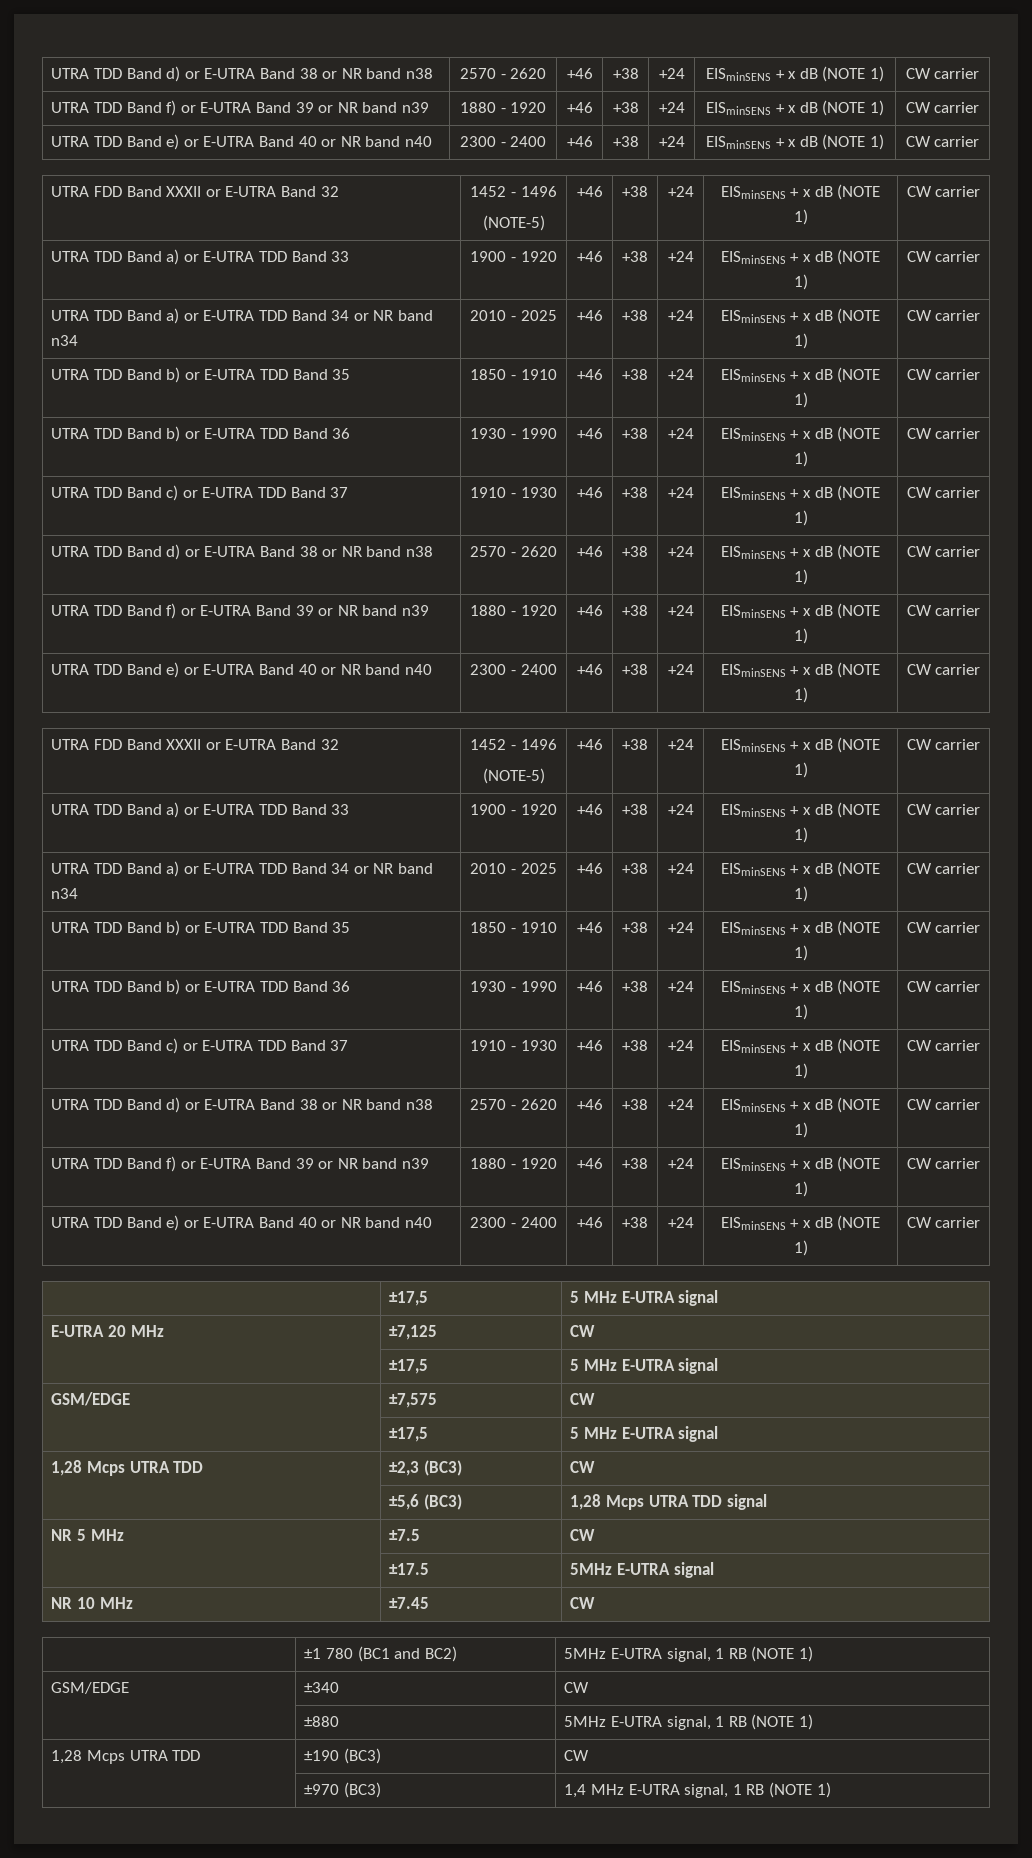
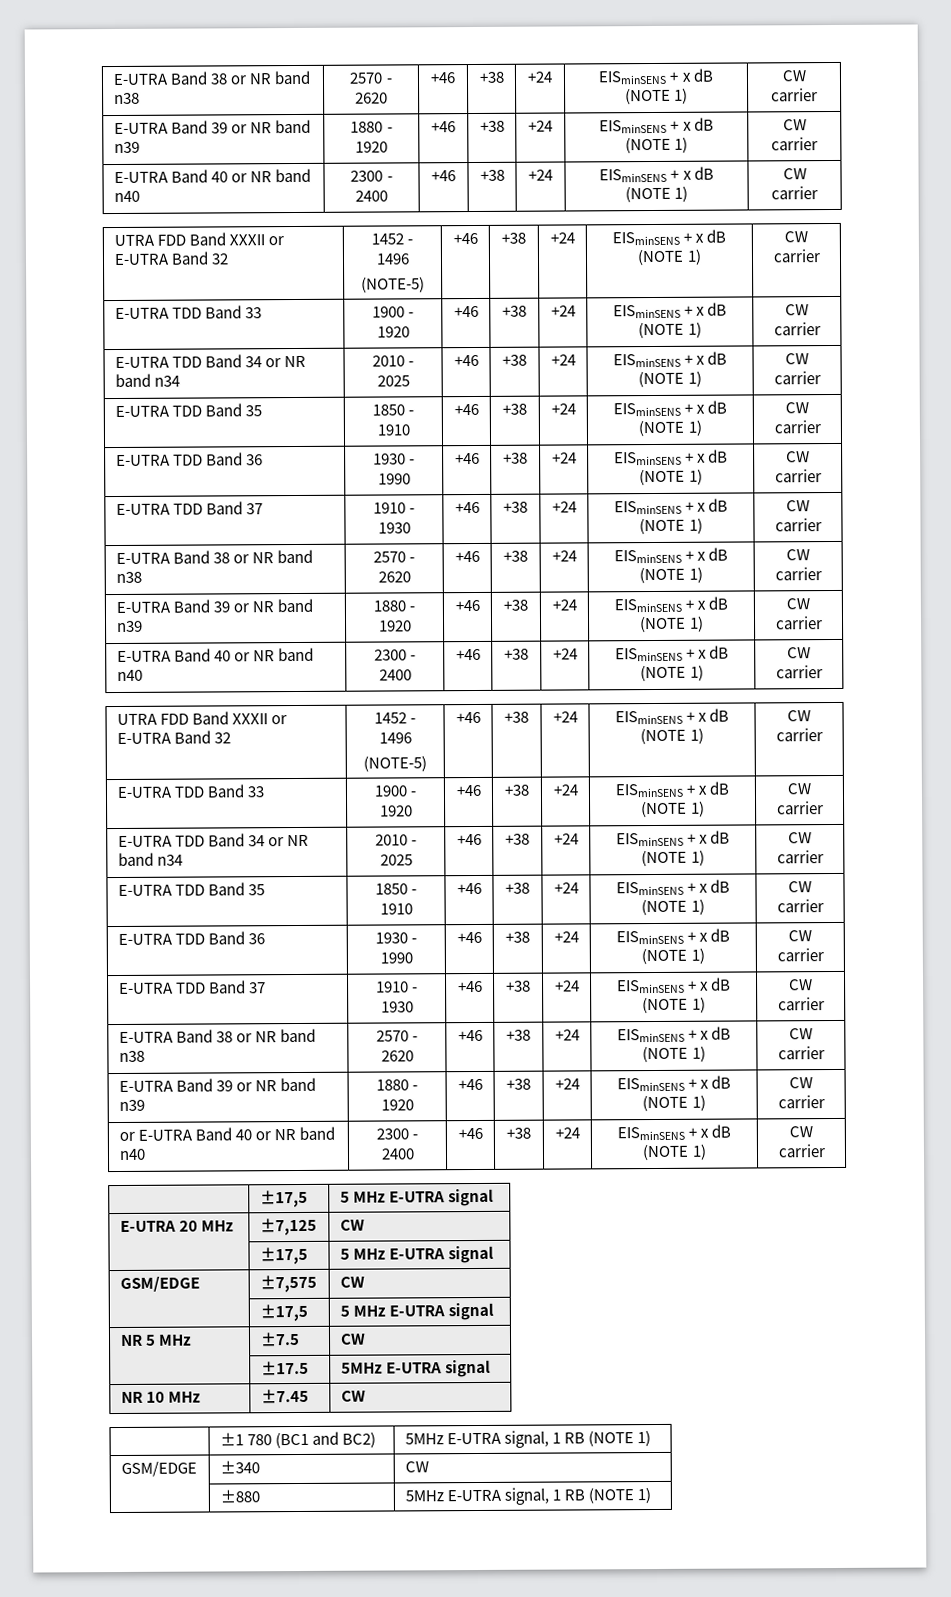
[51,66,200,82] UTRA TDD Band d) or -> (112, 79) none
[51,100,196,116] UTRA TDD Band f) or -> (818, 95) none
[51,134,199,150] UTRA TDD Band e) or -> (818, 144) none
[51,249,199,265] UTRA TDD Band a) or -> (821, 256) none
[51,308,199,324] UTRA TDD Band a) or -> (821, 329) none
[51,367,200,383] UTRA TDD Band b) or -> (821, 378) none
[51,426,200,442] UTRA TDD Band b) or -> (821, 427) none
[51,485,198,501] UTRA TDD Band c) or -> (822, 476) none
[51,544,200,560] UTRA TDD Band d) or -> (822, 525) none
[51,603,196,619] UTRA TDD Band f) or -> (822, 574) none
[51,662,199,678] UTRA TDD Band e) or -> (823, 623) none
[51,802,199,818] UTRA TDD Band a) or -> (823, 735) none
[51,861,199,877] UTRA TDD Band a) or -> (824, 808) none
[51,920,200,936] UTRA TDD Band b) or -> (824, 857) none
[51,979,200,995] UTRA TDD Band b) or -> (824, 906) none
[51,1038,198,1054] UTRA TDD Band c) or -> (824, 955) none
[51,1097,200,1113] UTRA TDD Band d) or -> (825, 1004) none
[51,1156,196,1172] UTRA TDD Band f) or -> (825, 1053) none
[51,1215,180,1231] UTRA TDD Band e) -> (825, 1102) none
[51,1460,204,1476] [389,1460,462,1476] [570,1461,596,1473] [389,1494,462,1510] [570,1494,767,1510] // 1,28 Mcps UTRA TDD | ±2,3 (BC3) | CW // | ±5,6 (BC3) | 1,28 Mcps UTRA TDD signal -> (494, 1311) none
[51,1750,201,1764] [304,1748,381,1764] [564,1750,590,1761] [304,1782,381,1798] [564,1782,831,1798] // 1,28 Mcps UTRA TDD | ±190 (BC3) | CW // | ±970 (BC3) | 1,4 MHz E-UTRA signal, 1 RB (NOTE 1) -> (652, 1495) none

